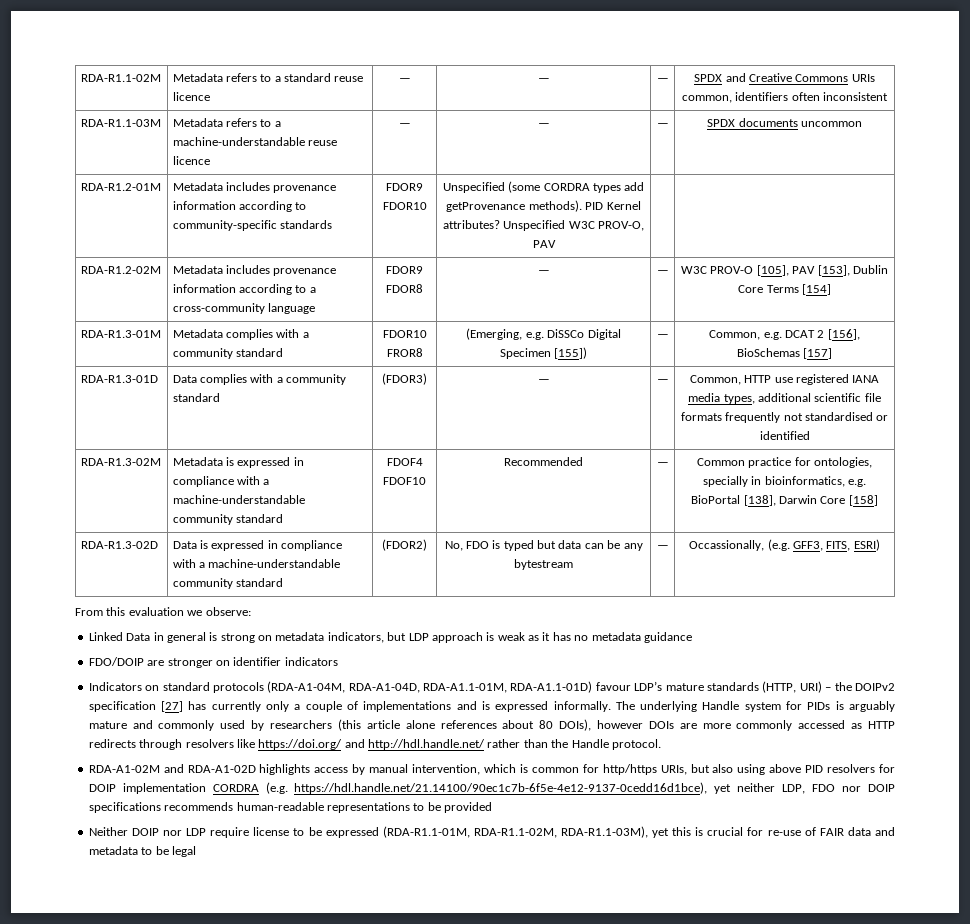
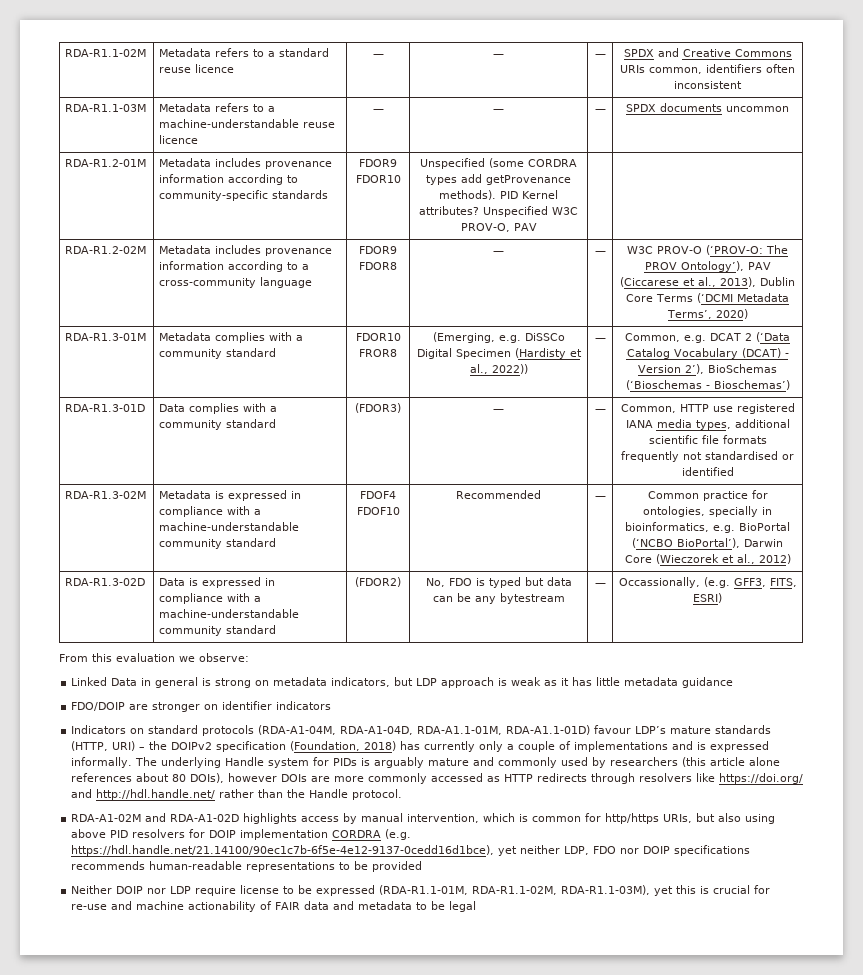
[756,265,888,276] [738,284,831,295] [105], PAV [153], Dublin Core Terms [154] -> [706,245,788,255] [644,261,771,272] [620,277,795,287] [626,293,789,303] [666,309,748,319] (‘PROV-O: The PROV Ontology’), PAV (Ciccarese et al., 2013), Dublin Core Terms (‘DCMI Metadata Terms’, 2020)
[554,347,588,359] [155]) -> [514,348,582,359] [469,364,528,374] (Hardisty et al., 2022))
[827,329,860,340] [736,348,833,359] [156], BioSchemas [157] -> [756,332,790,342] [626,348,789,359] [638,364,777,374] [625,380,790,390] (‘Data Catalog Vocabulary (DCAT) - Version 2’), BioSchemas (‘Bioschemas - Bioschemas’)
[743,495,878,506] [138], Darwin Core [158] -> [632,538,783,548] [624,554,791,564] (‘NCBO BioPortal’), Darwin Core (Wieczorek et al., 2012)
[574,635,589,641] no -> [596,677,621,686] little
[161,701,184,712] [27] -> [290,741,397,751] (Foundation, 2018)
(801, 833) none -> [111,901,257,912] and machine actionability

